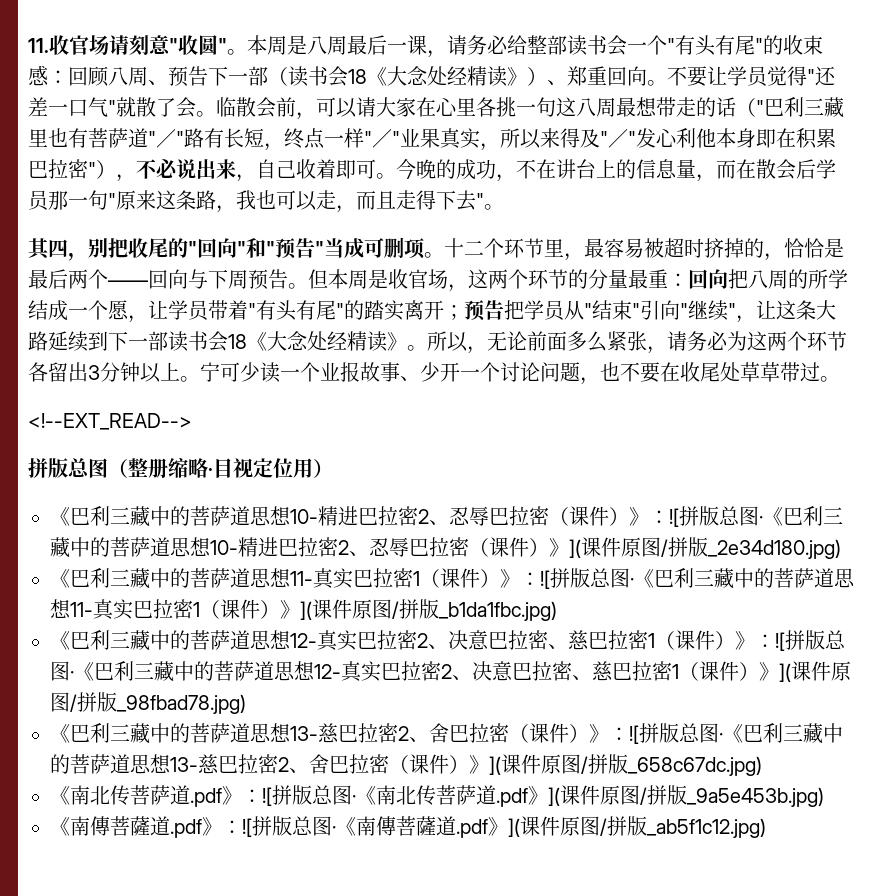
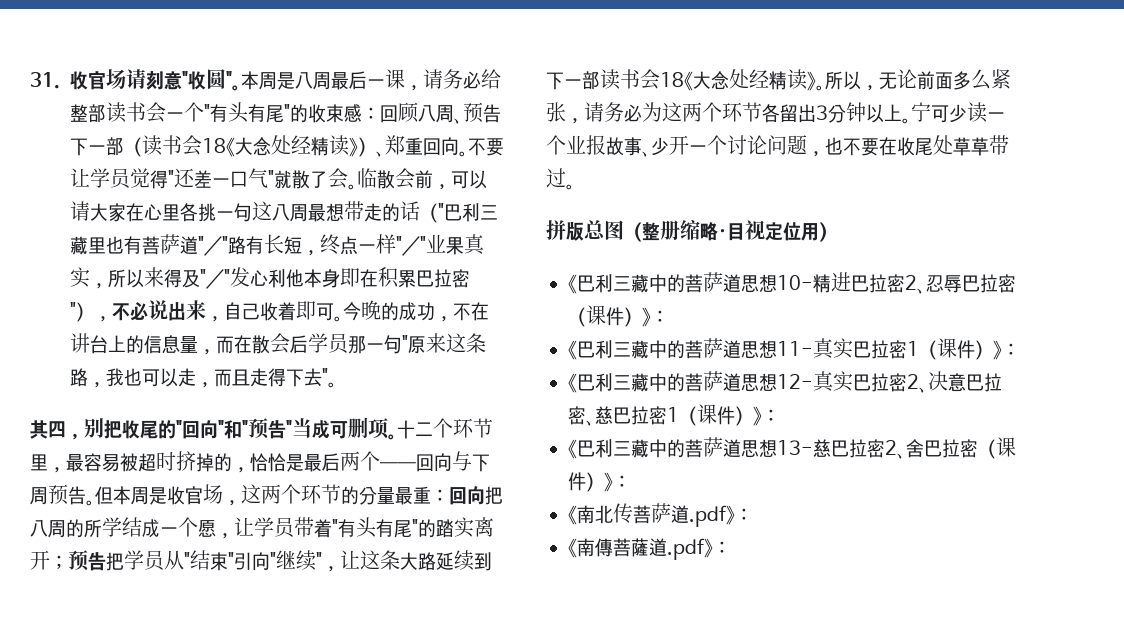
[28,38,49,53] 11. -> [30,72,60,89] 31.
[28,413,192,430] // <!--EXT_READ--> -> (575, 187) none
[669,506,843,527] [50,537,841,559] ![拼版总图·《巴利三藏中的菩萨道思想10-精进巴拉密2、忍辱巴拉密（课件）》](课件原图/拼版_2e34d180.jpg) -> (669, 316) none
[540,568,855,589] [50,599,557,621] ![拼版总图·《巴利三藏中的菩萨道思想11-真实巴拉密1（课件）》](课件原图/拼版_b1da1fbc.jpg) -> (1020, 349) none
[775,630,846,651] [50,661,851,682] [50,692,246,714] ![拼版总图·《巴利三藏中的菩萨道思想12-真实巴拉密2、决意巴拉密、慈巴拉密1（课件）》](课件原图/拼版_98fbad78.jpg) -> (780, 415) none
[629,723,843,744] [50,754,762,776] ![拼版总图·《巴利三藏中的菩萨道思想13-慈巴拉密2、舍巴拉密（课件）》](课件原图/拼版_658c67dc.jpg) -> (631, 481) none
[262,785,824,807] ![拼版总图·《南北传菩萨道.pdf》](课件原图/拼版_9a5e453b.jpg) -> (753, 514) none
[242,816,766,838] ![拼版总图·《南傳菩薩道.pdf》](课件原图/拼版_ab5f1c12.jpg) -> (731, 547) none

